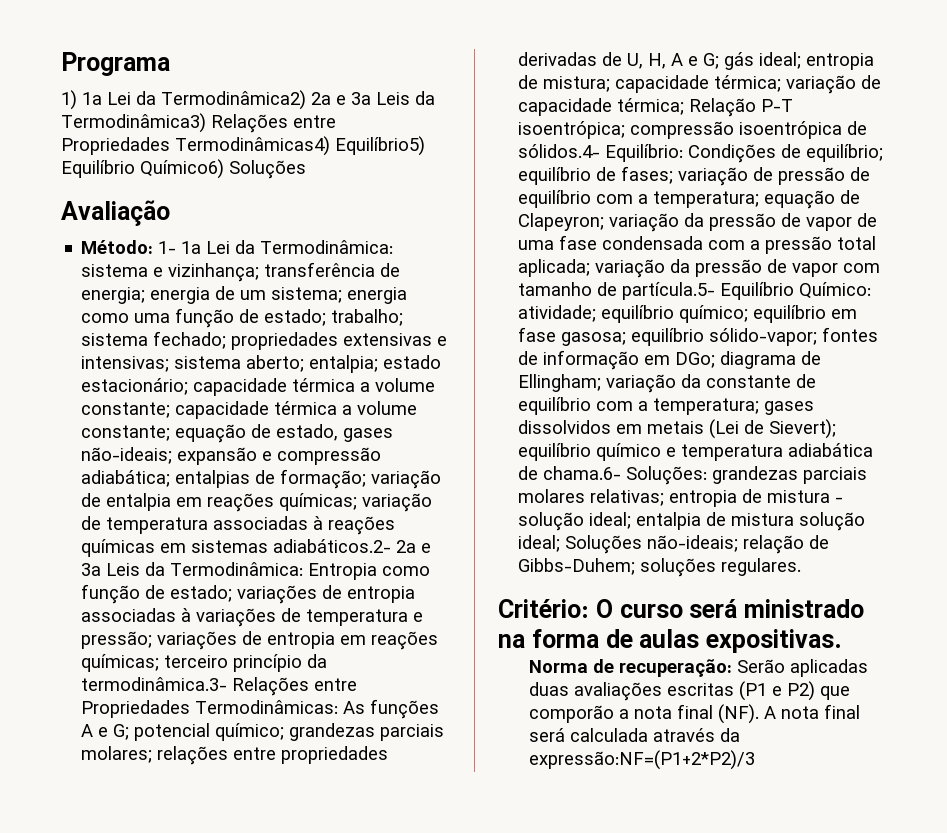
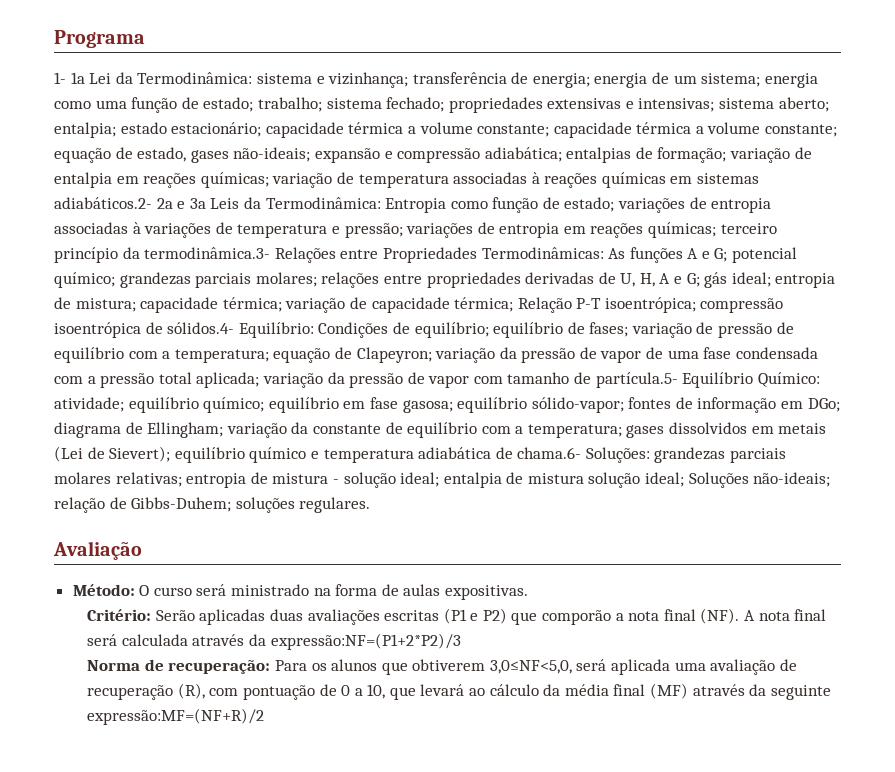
[61,90,435,110] [61,113,336,133] [61,136,425,156] [61,159,306,179] [61,200,170,226] [81,240,154,254] 1) 1a Lei da Termodinâmica2) 2a e 3a Leis da Termodinâmica3) Relações entre Propriedades Termodinâmicas4) Equilíbrio5) Equilíbrio Químico6) Soluções // Avaliação // Método: -> (145, 39) none
[498,599,589,618] Critério: -> [53,541,142,560] [72,584,135,596] Avaliação // Método:
[529,659,733,677] Norma de recuperação: -> [87,609,152,621] Critério:
(756, 760) none -> [87,659,797,675] [87,683,831,700] [87,708,265,725] // Norma de recuperação: Para os alunos que obtiverem 3,0≤NF<5,0, será aplicada uma avaliação de recuperação (R), com pontuação de 0 a 10, que levará ao cálculo da média final (MF) através da seguinte expressão:MF=(NF+R)/2

